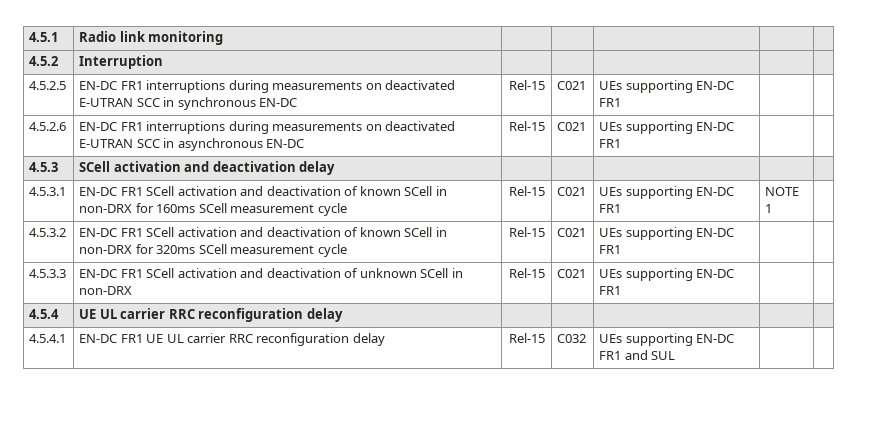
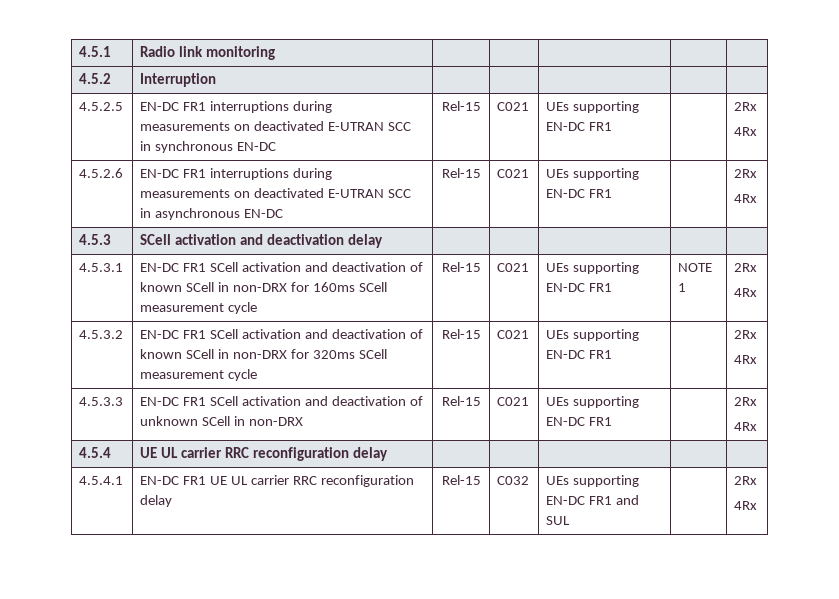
(622, 102) none -> [734,102,758,111] [734,127,758,136] 2Rx // 4Rx
(622, 143) none -> [734,169,758,178] [734,194,758,203] 2Rx // 4Rx
(773, 208) none -> [734,263,758,272] [734,288,758,297] 2Rx // 4Rx
(622, 249) none -> [734,330,758,339] [734,355,758,364] 2Rx // 4Rx
(622, 290) none -> [734,397,758,406] [734,422,758,431] 2Rx // 4Rx
(676, 355) none -> [734,476,758,485] [734,501,758,510] 2Rx // 4Rx

